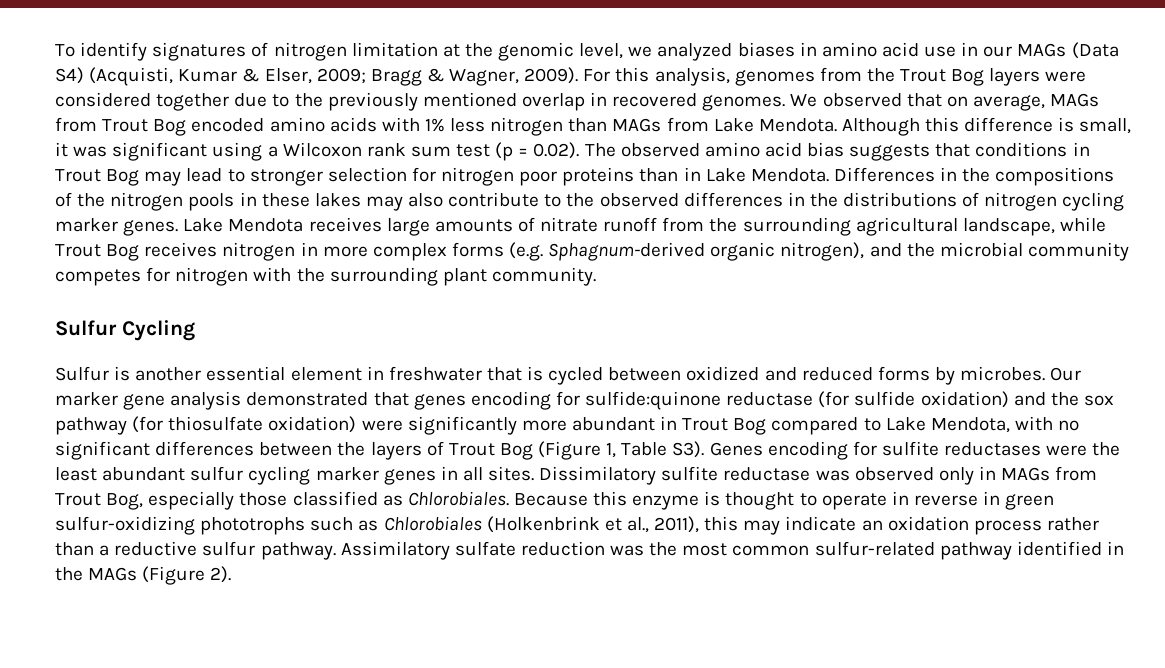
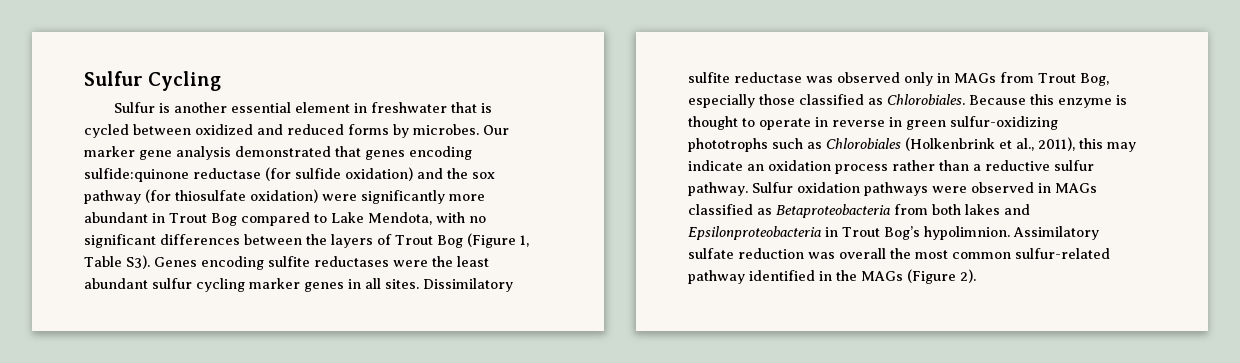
[55,42,1119,61] [55,67,1087,86] [55,92,1100,111] [55,117,1132,136] [55,142,1090,161] [55,167,1115,186] [55,192,1125,211] [55,217,1106,236] [55,242,1129,261] [55,267,596,286] To identify signatures of nitrogen limitation at the genomic level, we analyzed biases in amino acid use in our MAGs (Data S4) (Acquisti, Kumar & Elser, 2009; Bragg & Wagner, 2009). For this analysis, genomes from the Trout Bog layers were considered together due to the previously mentioned overlap in recovered genomes. We observed that on average, MAGs from Trout Bog encoded amino acids with 1% less nitrogen than MAGs from Lake Mendota. Although this difference is small, it was significant using a Wilcoxon rank sum test (p = 0.02). The observed amino acid bias suggests that conditions in Trout Bog may lead to stronger selection for nitrogen poor proteins than in Lake Mendota. Differences in the compositions of the nitrogen pools in these lakes may also contribute to the observed differences in the distributions of nitrogen cycling marker genes. Lake Mendota receives large amounts of nitrate runoff from the surrounding agricultural landscape, while Trout Bog receives nitrogen in more complex forms (e.g. Sphagnum-derived organic nitrogen), and the microbial community competes for nitrogen with the surrounding plant community. // -> (84, 78) none
[555,391,580,406] for -> (472, 153) none
[852,441,877,456] for -> (264, 263) none
(336, 551) none -> [752,182,1097,196] [688,204,1030,218] [688,226,1010,240] Sulfur oxidation pathways were observed in MAGs classified as Betaproteobacteria from both lakes and Epsilonproteobacteria in Trout Bog’s hypolimnion.
(645, 550) none -> [839,248,886,259] overall

